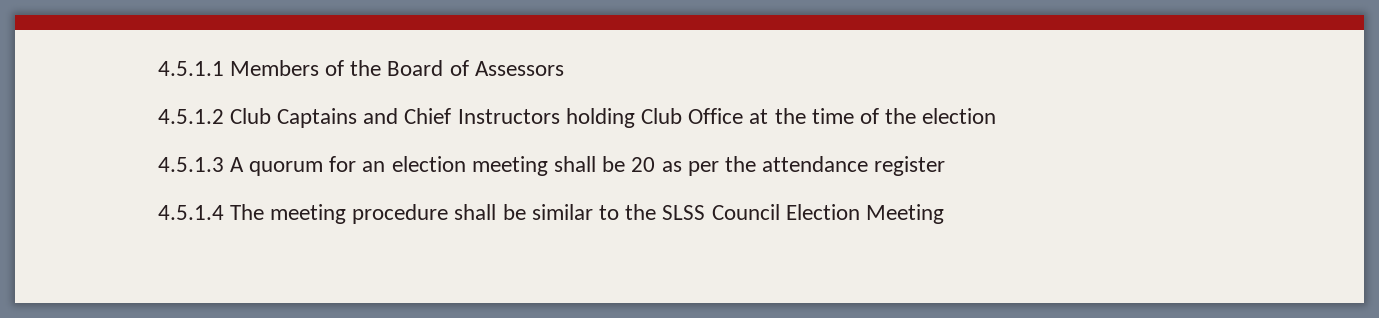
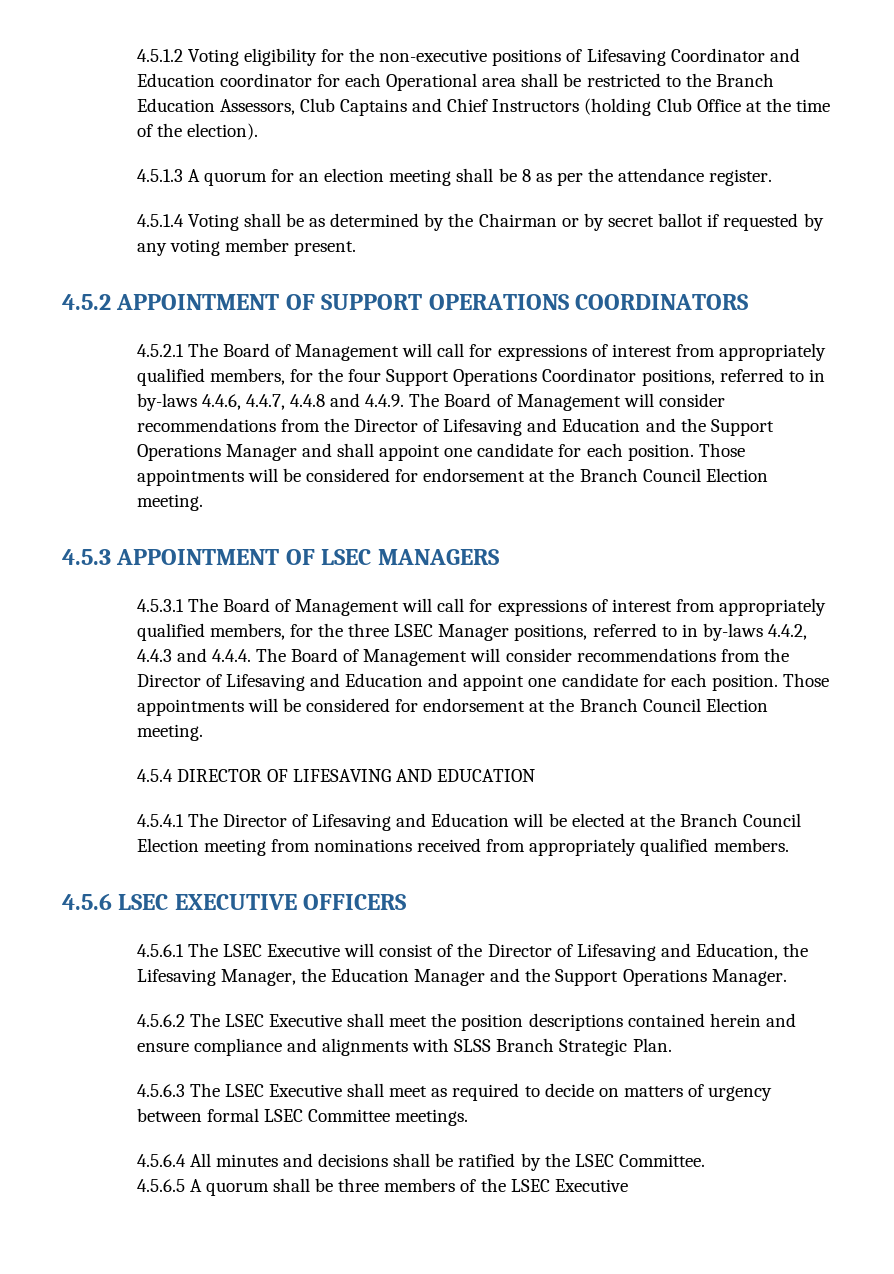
[157,60,564,76] [157,109,224,124] 4.5.1.1 Members of the Board of Assessors // 4.5.1.2 -> [136,48,800,66] [136,73,775,91] [136,98,295,115] 4.5.1.2 Voting eligibility for the non-executive positions of Lifesaving Coordinator and Education coordinator for each Operational area shall be restricted to the Branch Education Assessors,
[565,108,635,128] holding -> [584,98,652,116] (holding
[922,108,997,124] election -> [186,123,258,140] election).
[631,157,656,172] 20 -> [521,169,531,182] 8
[874,156,946,176] register -> [709,169,773,186] register.
[229,204,945,224] The meeting procedure shall be similar to the SLSS Council Election Meeting -> [187,213,824,231] [136,238,356,256] [62,294,749,310] [136,343,827,361] [136,368,826,386] [136,393,726,411] [136,418,774,436] [136,443,745,461] [136,468,768,486] [136,494,203,511] [62,549,499,565] [136,598,827,616] [136,623,808,641] [136,648,790,666] [136,673,830,691] [136,698,768,716] [136,724,203,741] [136,769,536,782] [136,813,802,831] [136,838,789,856] [62,893,407,910] [136,943,809,961] [136,968,787,986] [136,1013,797,1031] [136,1038,672,1056] [136,1083,773,1101] [136,1108,469,1126] [136,1153,706,1171] [136,1178,628,1196] Voting shall be as determined by the Chairman or by secret ballot if requested by any voting member present. // 4.5.2 APPOINTMENT OF SUPPORT OPERATIONS COORDINATORS // 4.5.2.1 The Board of Management will call for expressions of interest from appropriately qualified members, for the four Support Operations Coordinator positions, referred to in by-laws 4.4.6, 4.4.7, 4.4.8 and 4.4.9. The Board of Management will consider recommendations from the Director of Lifesaving and Education and the Support Operations Manager and shall appoint one candidate for each position. Those appointments will be considered for endorsement at the Branch Council Election meeting. // 4.5.3 APPOINTMENT OF LSEC MANAGERS // 4.5.3.1 The Board of Management will call for expressions of interest from appropriately qualified members, for the three LSEC Manager positions, referred to in by-laws 4.4.2, 4.4.3 and 4.4.4. The Board of Management will consider recommendations from the Director of Lifesaving and Education and appoint one candidate for each position. Those appointments will be considered for endorsement at the Branch Council Election meeting. // 4.5.4 DIRECTOR OF LIFESAVING AND EDUCATION // 4.5.4.1 The Director of Lifesaving and Education will be elected at the Branch Council Election meeting from nominations received from appropriately qualified members. // 4.5.6 LSEC EXECUTIVE OFFICERS // 4.5.6.1 The LSEC Executive will consist of the Director of Lifesaving and Education, the Lifesaving Manager, the Education Manager and the Support Operations Manager. // 4.5.6.2 The LSEC Executive shall meet the position descriptions contained herein and ensure compliance and alignments with SLSS Branch Strategic Plan. // 4.5.6.3 The LSEC Executive shall meet as required to decide on matters of urgency between formal LSEC Committee meetings. // 4.5.6.4 All minutes and decisions shall be ratified by the LSEC Committee. // 4.5.6.5 A quorum shall be three members of the LSEC Executive

